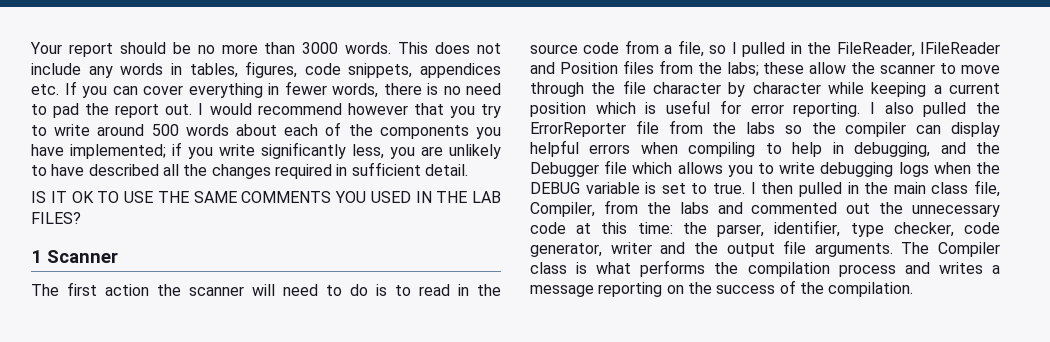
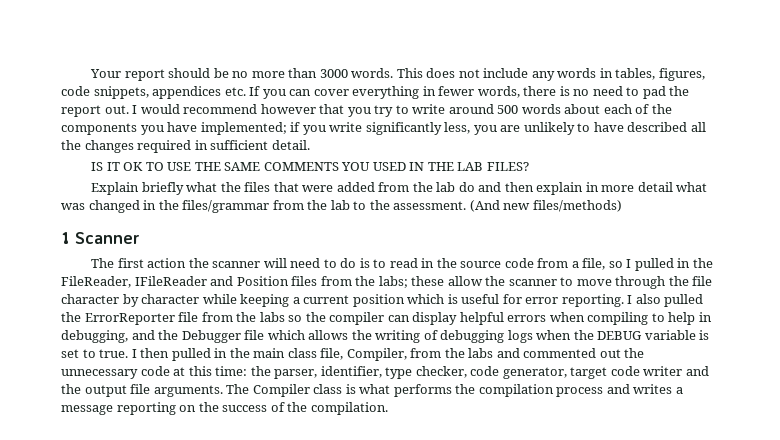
(81, 218) none -> [91,182,708,195] [61,200,622,213] // Explain briefly what the files that were added from the lab do and then explain in more detail what was changed in the files/grammar from the lab to the assessment. (And new files/methods)
[727,162,816,177] you to write -> [351,330,438,343] the writing of
(602, 250) none -> [570,366,640,379] target code

